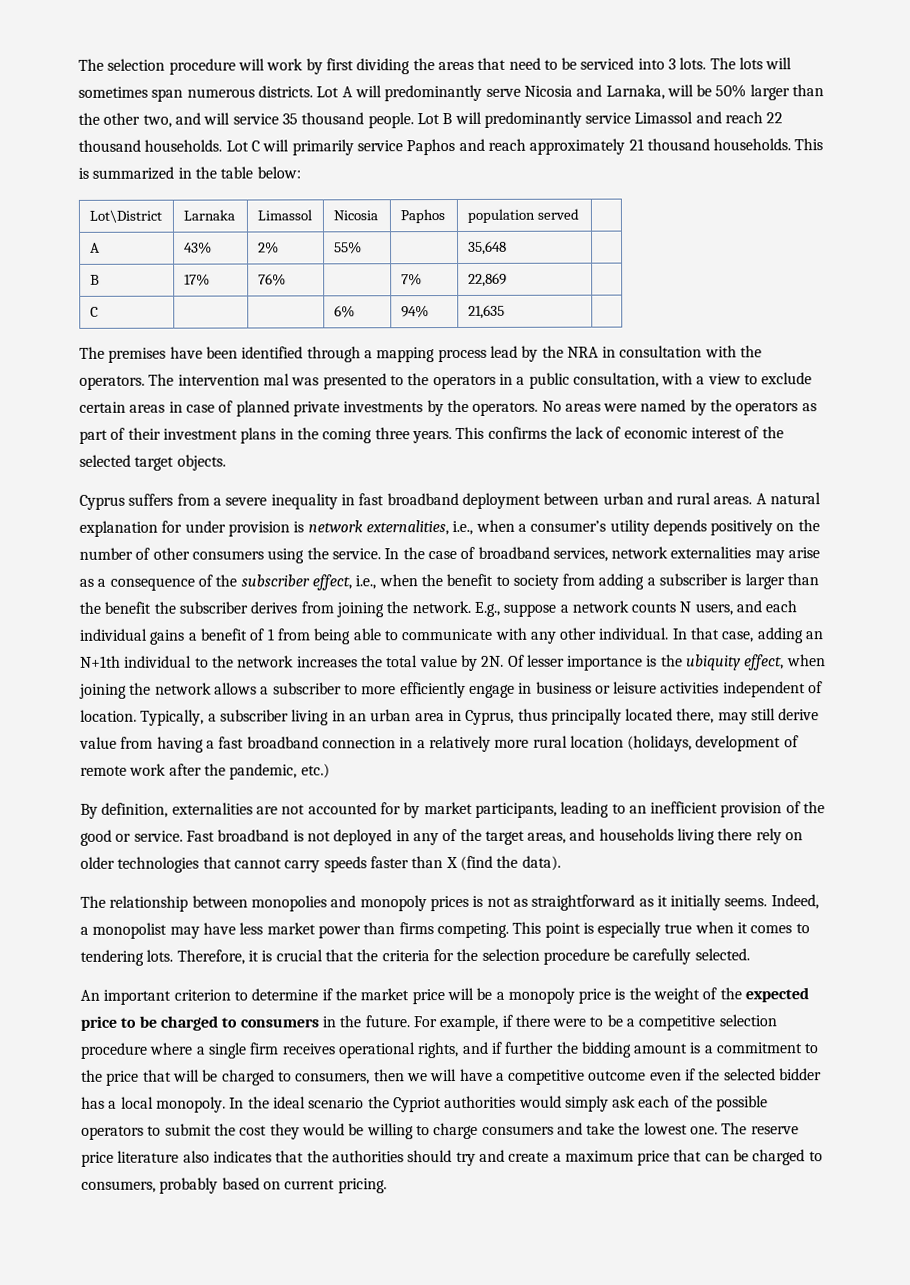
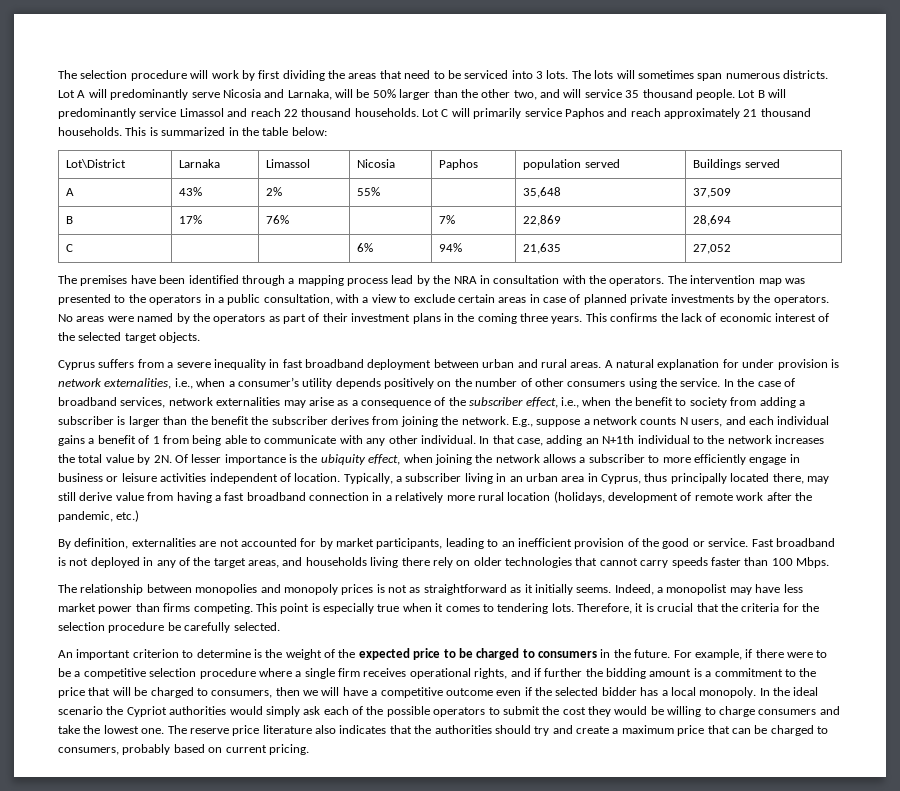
(579, 214) none -> [693,159,780,170] Buildings served
(507, 247) none -> [693,188,732,198] 37,509
(507, 279) none -> [693,215,732,226] 28,694
(505, 311) none -> [693,244,732,254] 27,052
[262,373,290,386] mal -> [758,278,782,286] map
[445,855,561,871] X (find the data). -> [771,557,829,568] 100 Mbps.
[321,987,612,1005] if the market price will be a monopoly price -> (251, 653) none

